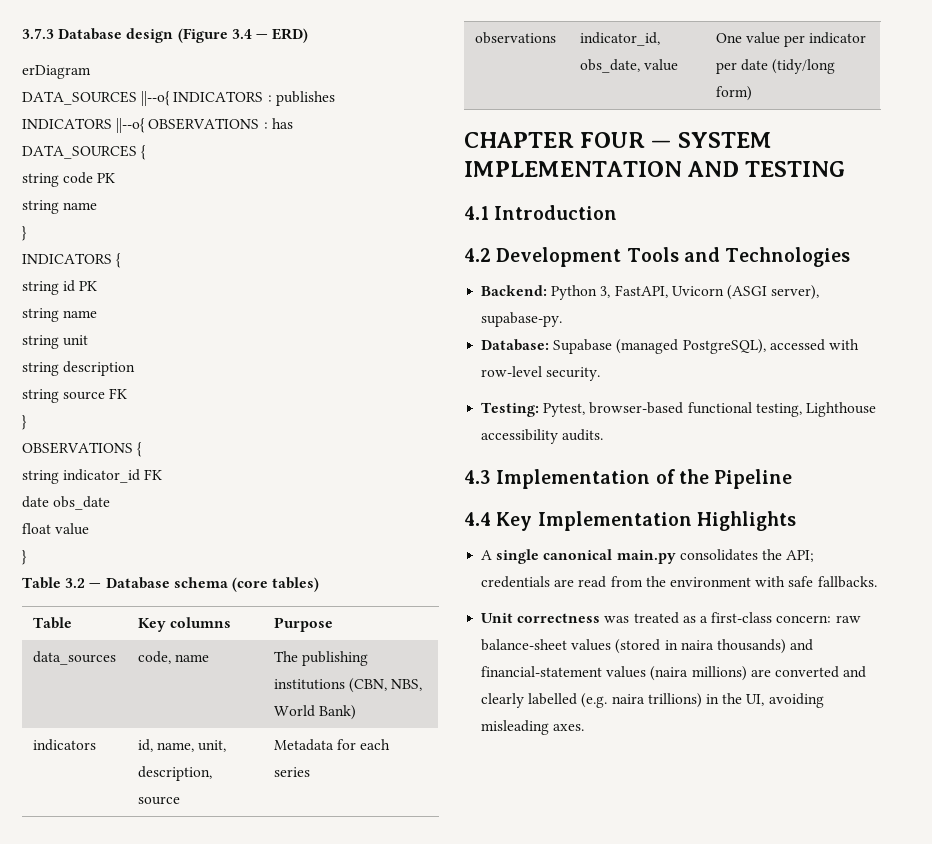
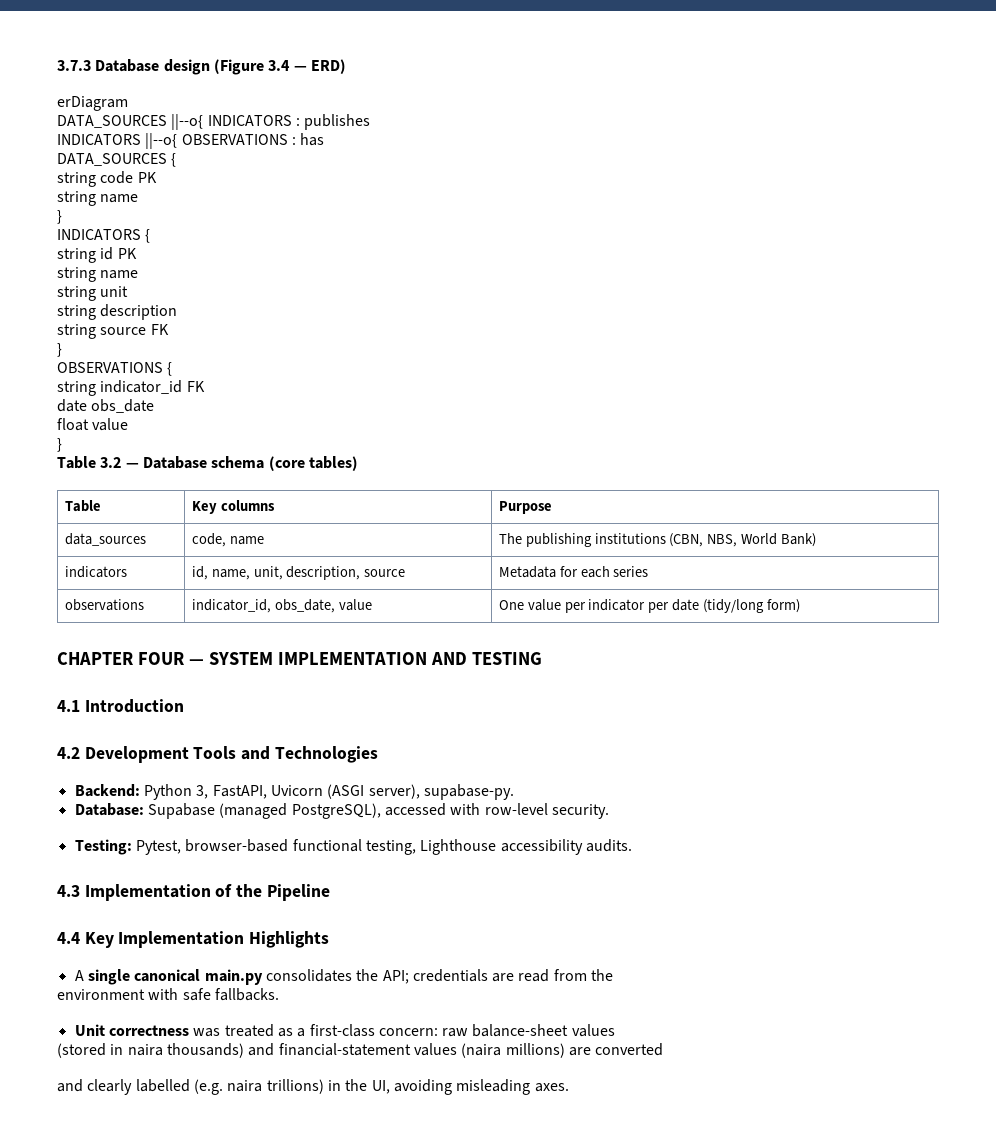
(666, 581) none -> (614, 975) //
(612, 645) none -> (615, 1030) //
(839, 672) none -> (664, 1049) //

